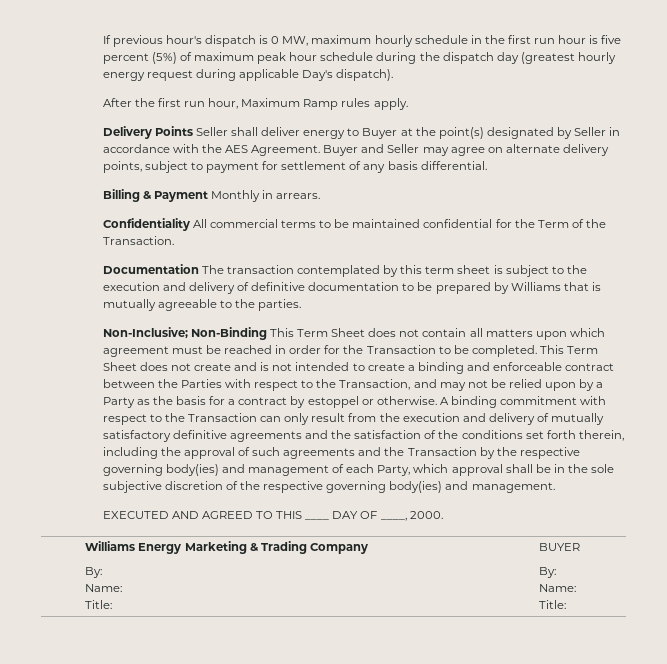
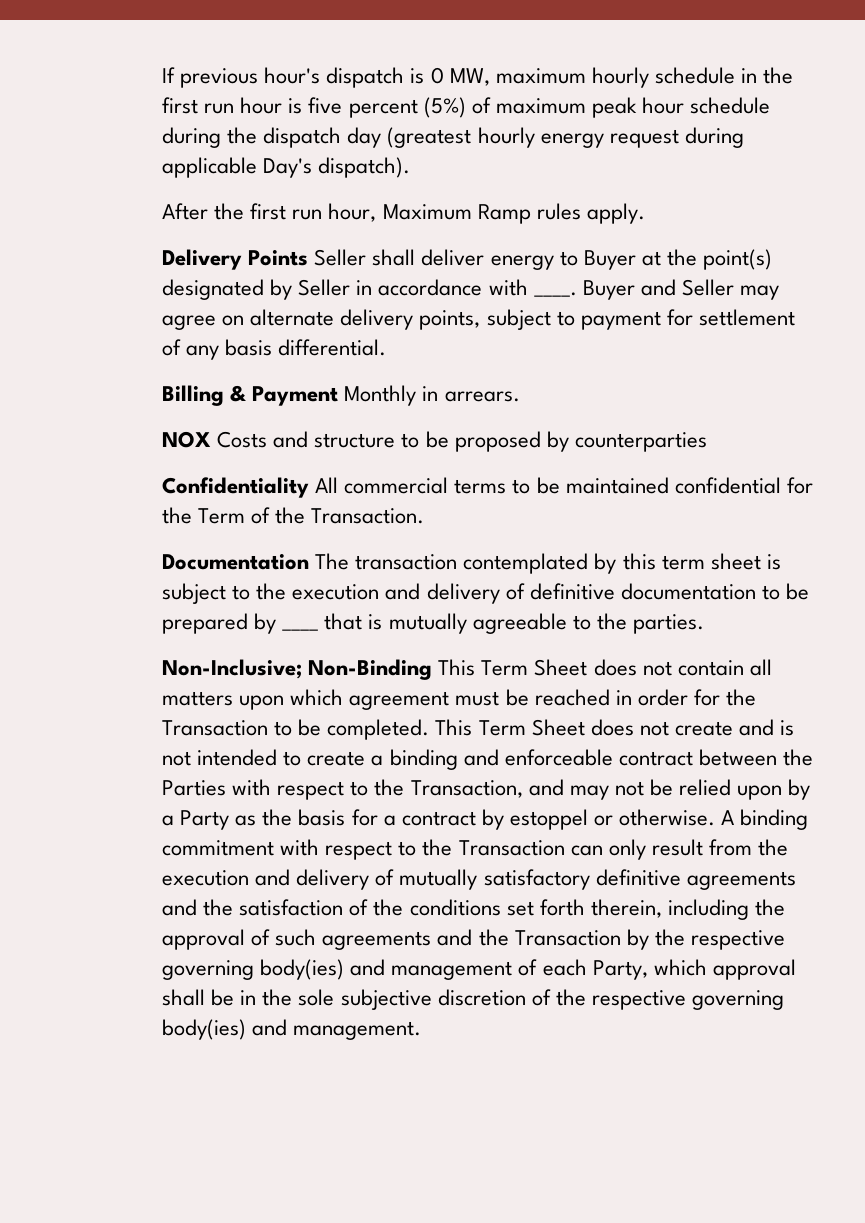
[201,144,321,156] the AES Agreement. -> [533,292,577,297] ____.
(321, 196) none -> [162,431,707,452] // NOX Costs and structure to be proposed by counterparties
[510,282,561,291] Williams -> [282,629,319,631] ____
[102,511,303,519] [305,519,330,520] [332,511,443,521] [85,541,368,554] [85,567,103,578] [85,584,123,592] [85,600,113,609] [539,543,581,551] [539,567,557,578] [539,584,577,592] [539,600,567,609] // EXECUTED AND AGREED TO THIS ____ DAY OF ____, 2000. // Williams Energy Marketing & Trading Company // By: // Name: // Title: | BUYER // By: // Name: // Title: -> (422, 1030) none

